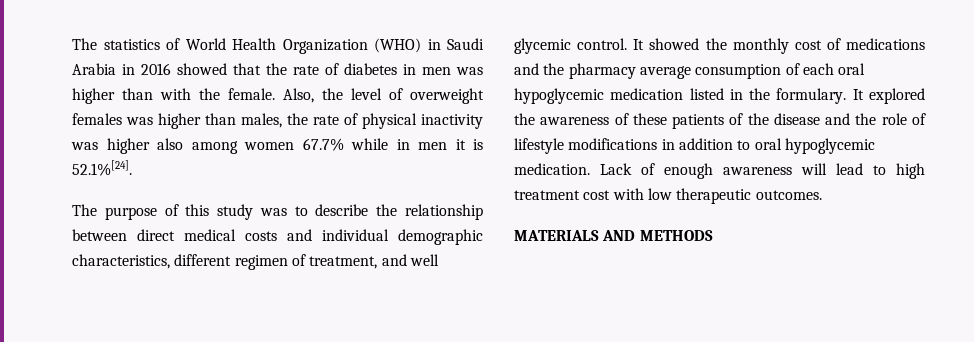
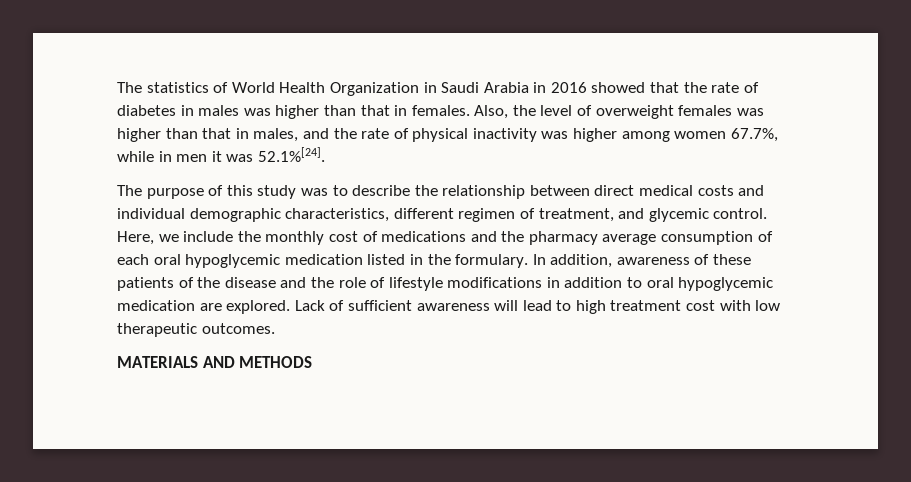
[374,38,421,53] (WHO) -> (419, 89) none
[422,67,483,75] [72,88,275,104] men was higher than with the female. -> [198,105,470,119] males was higher than that in females.
[241,113,282,128] males, -> [202,128,329,142] that in males, and
[157,138,183,150] also -> (618, 135) none
[302,138,344,151] 67.7% -> [730,128,778,142] 67.7%,
[473,139,483,150] is -> [226,154,254,162] was
[409,254,439,266] well -> (645, 213) none
[633,38,700,50] It showed -> [117,231,234,245] Here, we include
[852,88,925,104] [514,113,535,125] It explored the -> [532,254,613,268] In addition,
[514,163,590,175] medication. -> [117,300,291,314] medication are explored.
[664,163,713,179] enough -> [347,300,412,311] sufficient

